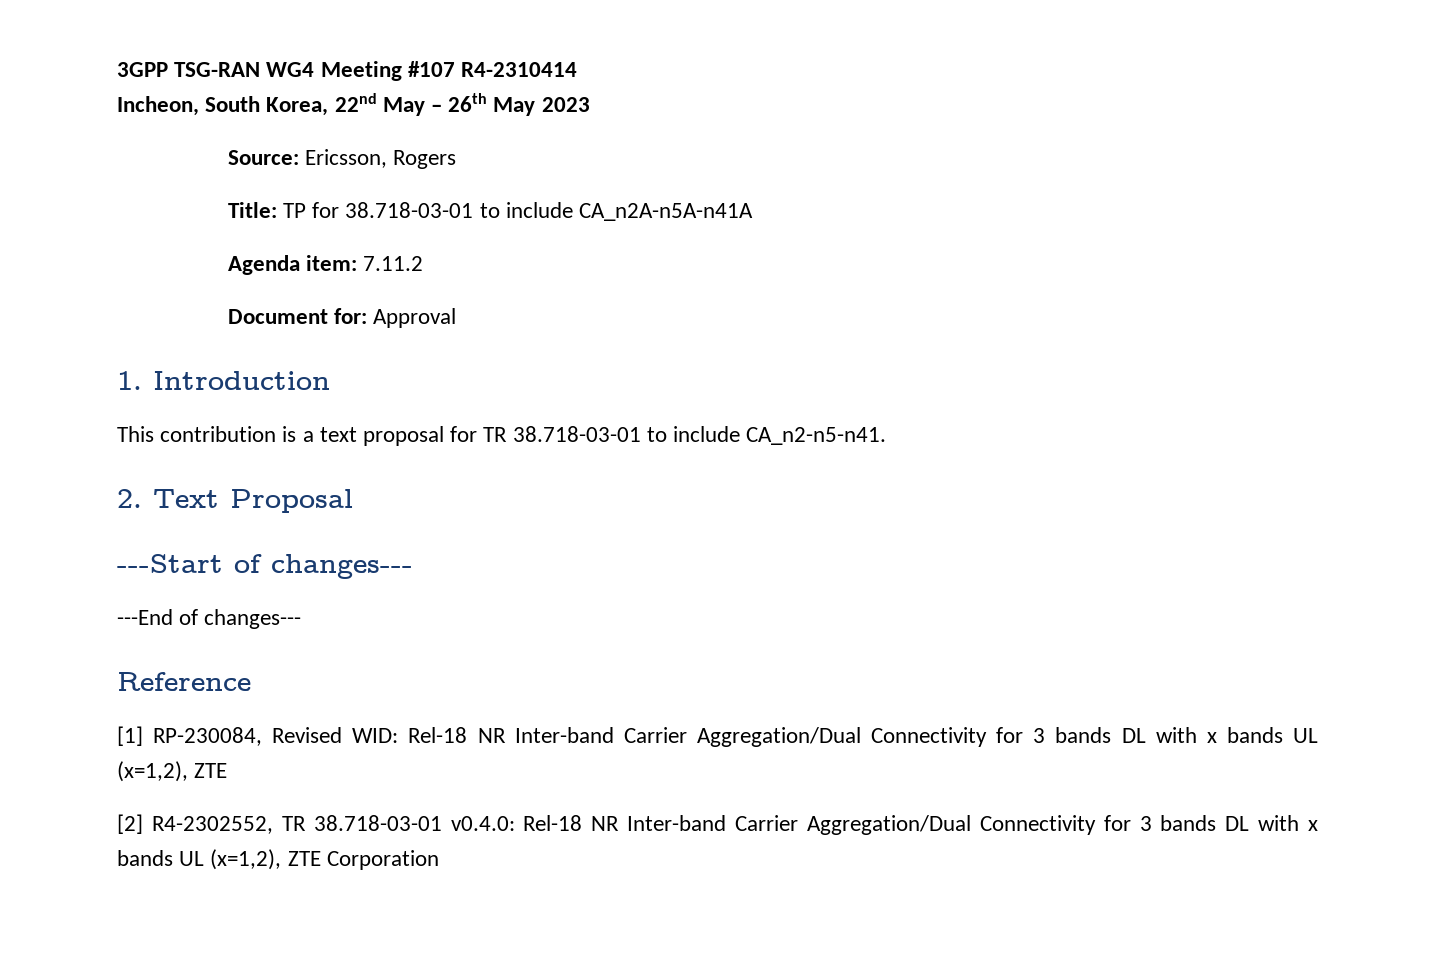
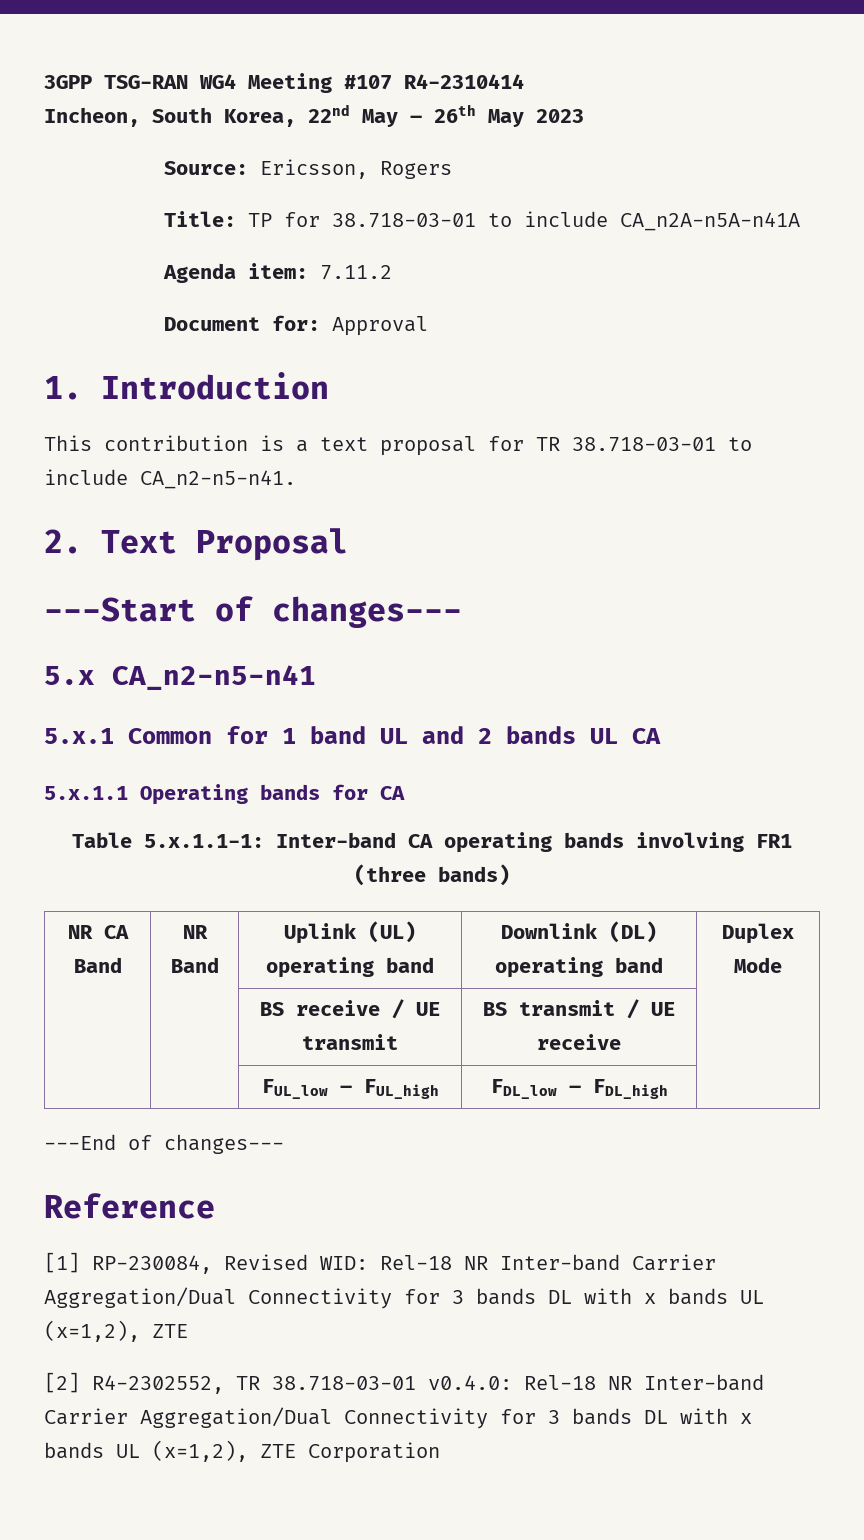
(413, 566) none -> [44,665,316,690] [44,726,661,744] [44,784,405,805] [72,832,792,853] [354,864,510,886] [67,925,129,939] [73,957,122,973] [182,925,208,939] [170,957,219,973] [284,921,416,944] [266,957,434,978] [501,921,657,943] [495,957,663,978] [722,923,794,944] [734,957,782,973] [260,999,440,1019] [302,1034,398,1050] [483,999,675,1019] [537,1034,621,1050] [261,1079,439,1099] [490,1079,668,1099] // 5.x CA_n2-n5-n41 // 5.x.1 Common for 1 band UL and 2 bands UL CA // 5.x.1.1 Operating bands for CA // Table 5.x.1.1-1: Inter-band CA operating bands involving FR1 (three bands) // NR CA Band | NR Band | Uplink (UL) operating band | Downlink (DL) operating band | Duplex Mode // | | BS receive / UE transmit | BS transmit / UE receive | // | | FUL_low – FUL_high | FDL_low – FDL_high |

